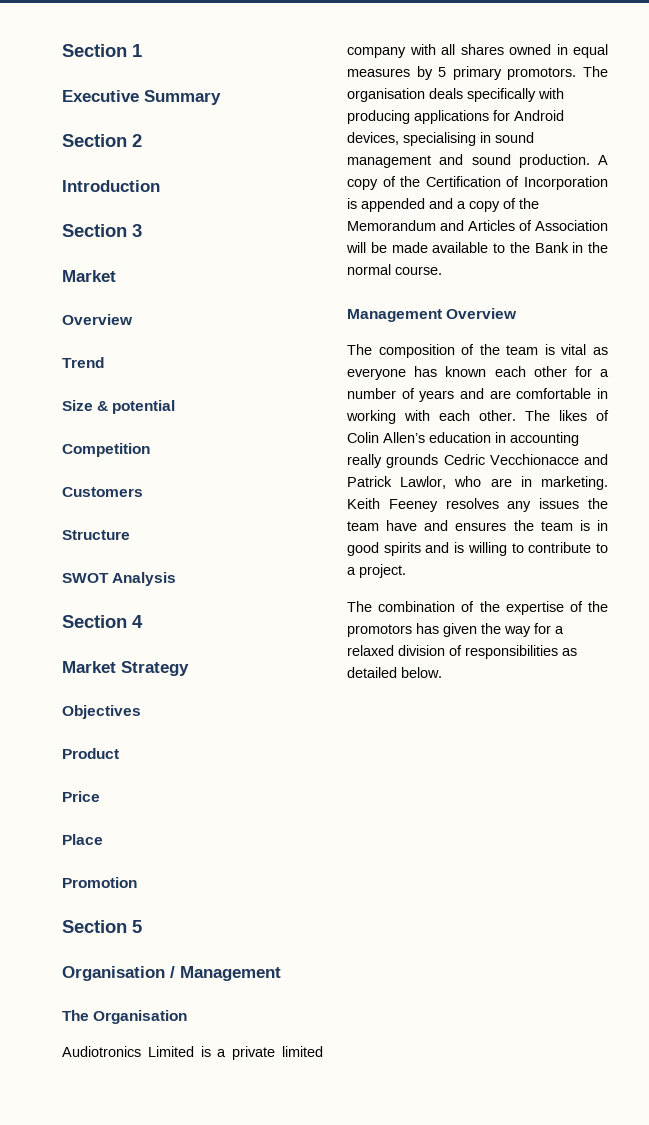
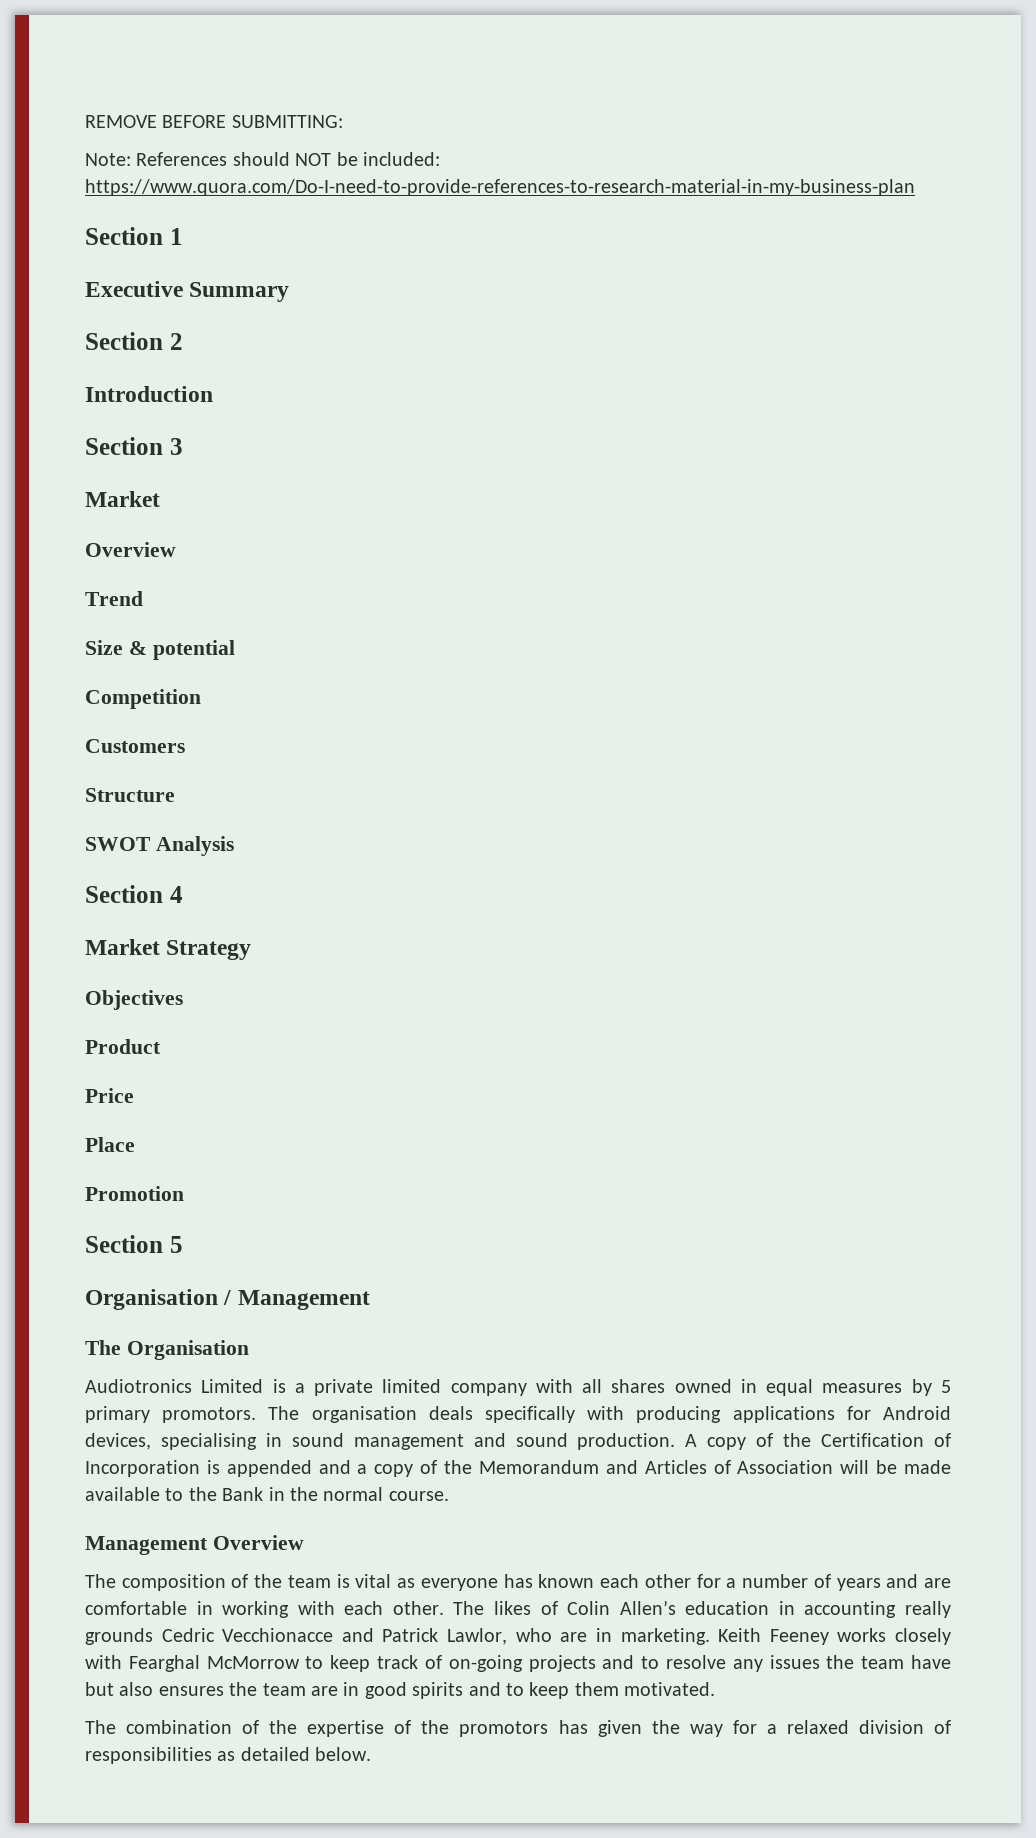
(62, 50) none -> [85,115,343,128] [85,152,440,166] [85,179,915,196] REMOVE BEFORE SUBMITTING: // Note: References should NOT be included: https://www.quora.com/Do-I-need-to-provide-references-to-research-material-in-my-business-plan //
[445,498,499,509] resolves -> [837,1628,952,1645] [85,1655,726,1672] works closely with Fearghal McMorrow to keep track of on-going projects and to resolve
[424,520,449,531] and -> [85,1682,154,1696] but also
[579,520,590,531] is -> [311,1686,338,1696] are
[454,542,608,556] [347,564,406,578] is willing to contribute to a project. -> [505,1682,716,1699] to keep them motivated.

